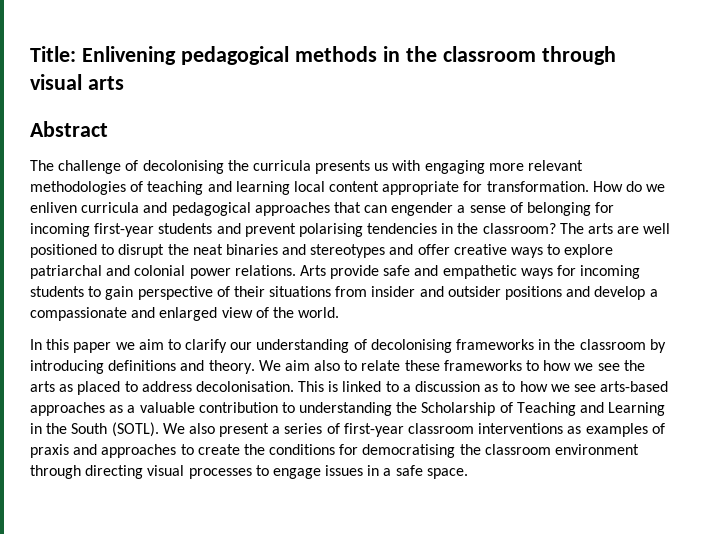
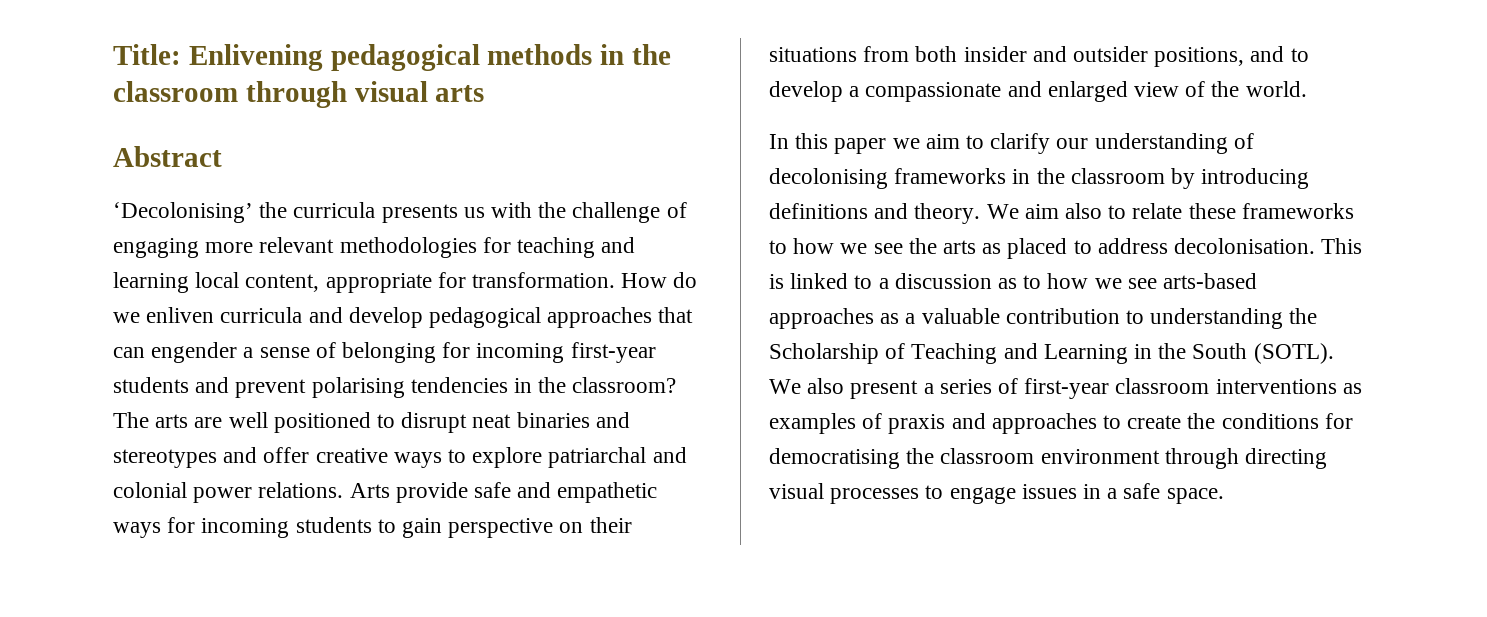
[30,160,224,174] The challenge of decolonising -> [113,202,253,223] ‘Decolonising’
(421, 165) none -> [538,202,687,223] the challenge of
[130,181,144,192] of -> [482,237,511,253] for
[329,181,380,192] content -> [245,274,320,292] content,
(168, 207) none -> [348,307,423,328] develop
[167,244,189,255] the -> (468, 422) none
[216,286,230,297] of -> [559,522,584,533] on
(368, 291) none -> [915,46,958,62] both
[505,286,591,300] positions and -> [1154,46,1309,67] positions, and to

